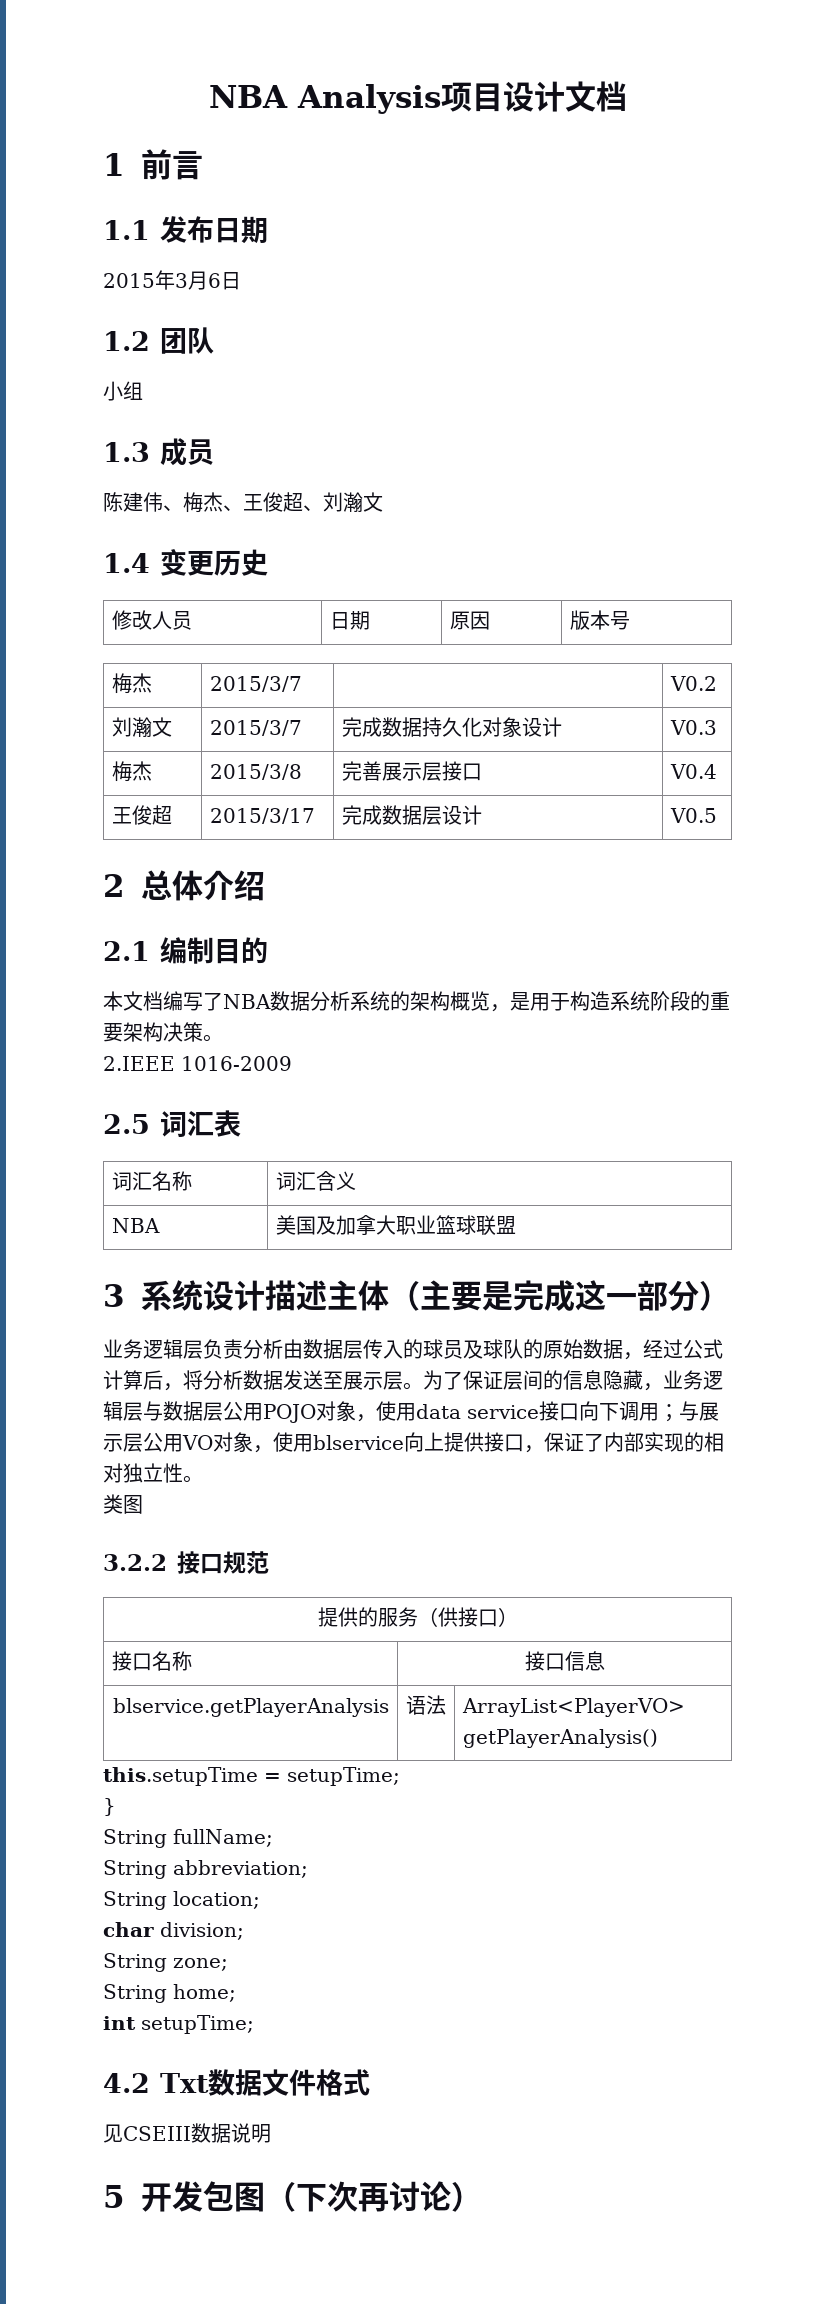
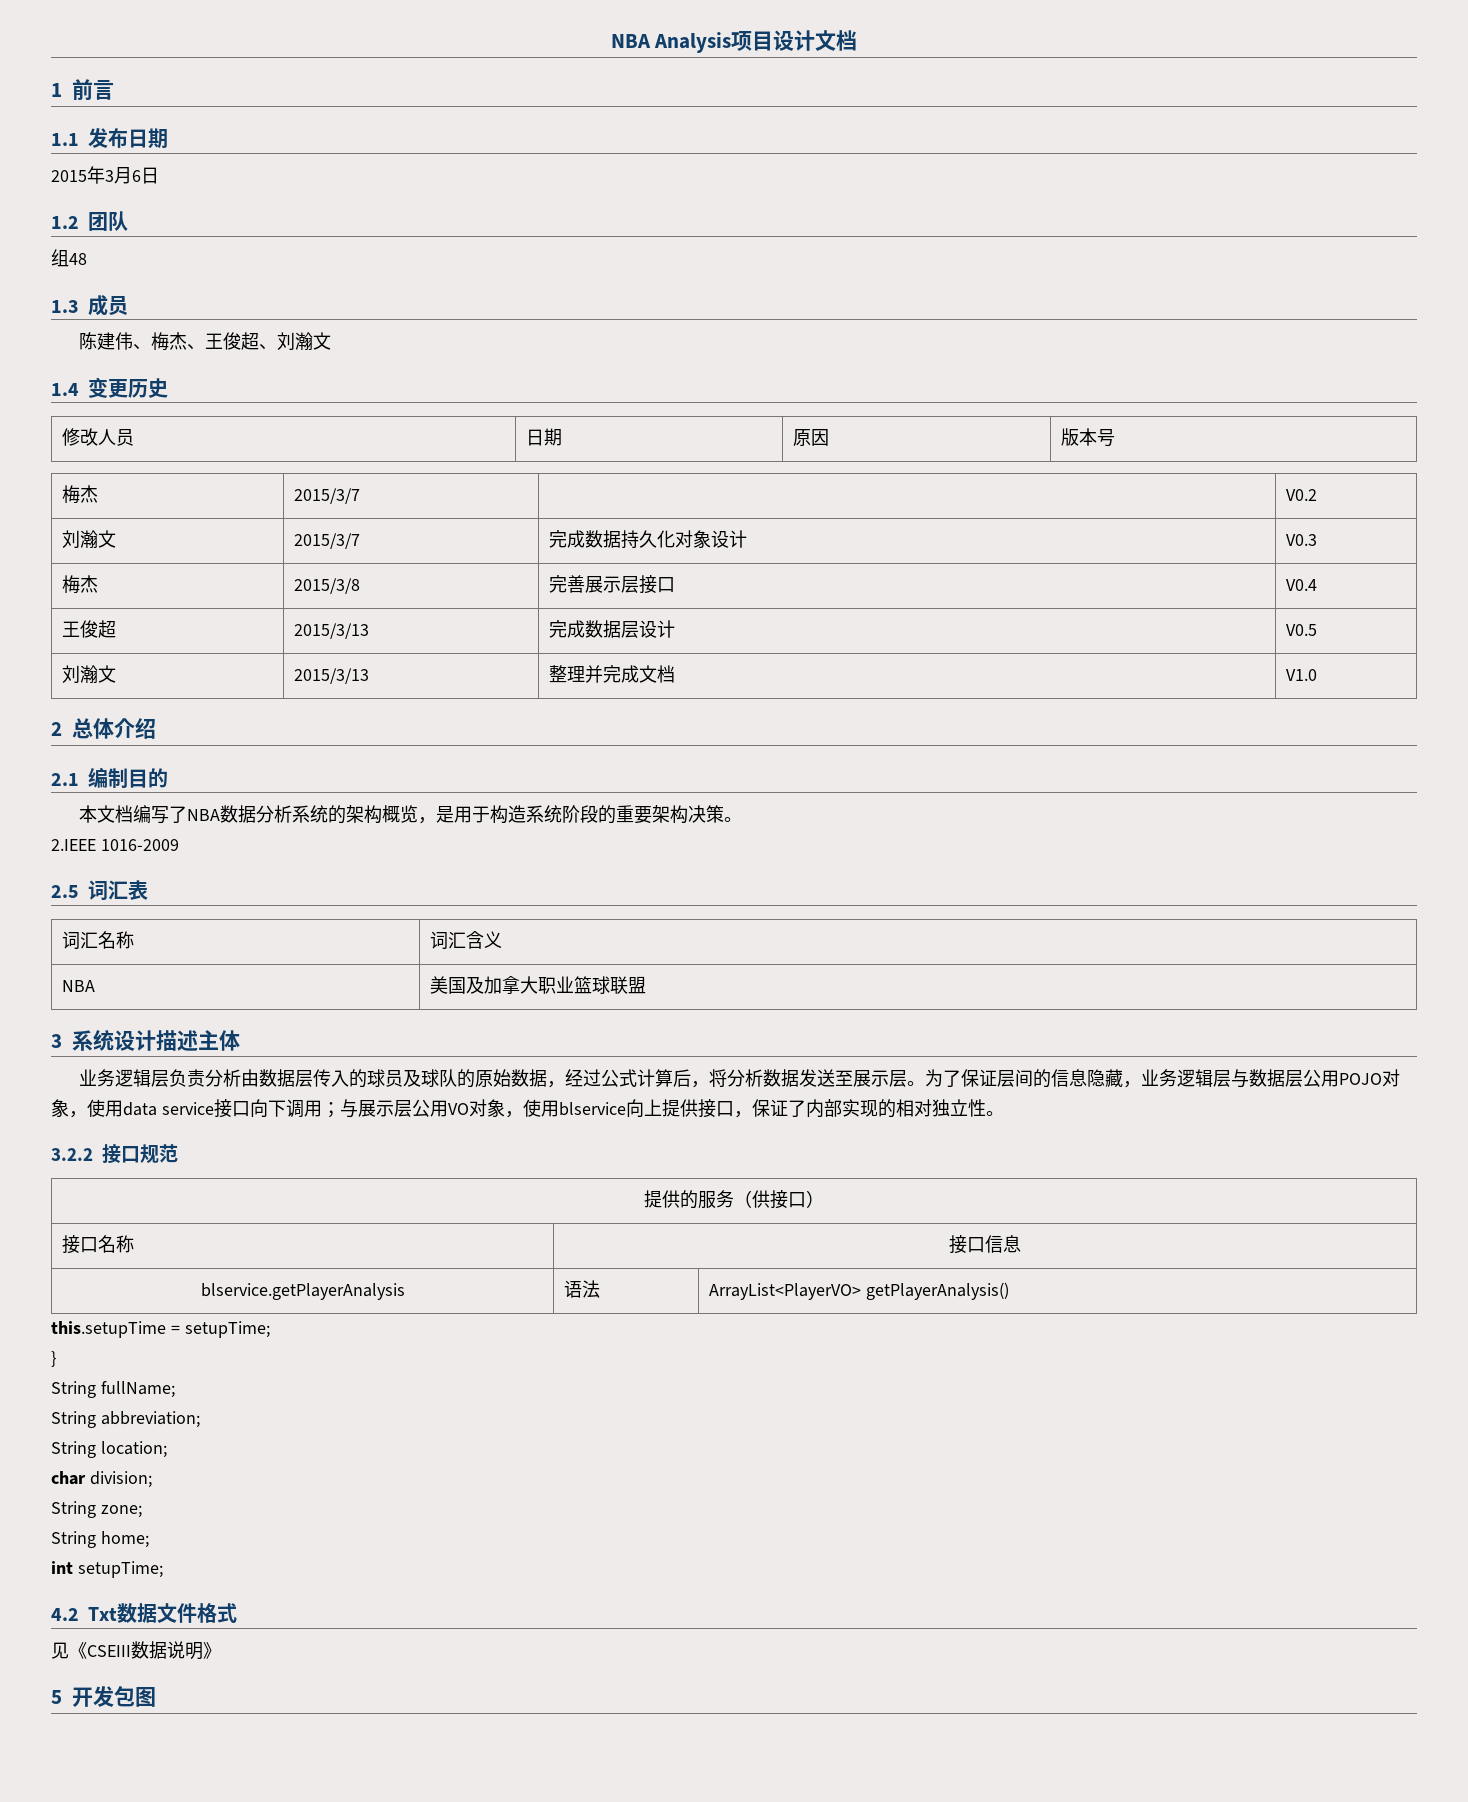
[103,381,123,401] 小 -> (128, 221) none
(143, 390) none -> [69,253,87,265] 48
[209,808,315,824] 2015/3/17 -> [294,623,370,639] 2015/3/13
(717, 815) none -> [62,665,117,683] [294,668,370,684] [549,665,676,683] [1286,669,1318,681] // 刘瀚文 | 2015/3/13 | 整理并完成文档 | V1.0
[389,1280,731,1311] （主要是完成这一部分） -> (240, 1040) none
[103,1494,143,1514] // 类图 -> (1004, 1113) none
(123, 2133) none -> [69,1642,87,1659] 《
(271, 2133) none -> [203,1642,221,1659] 》
[265,2181,483,2212] （下次再讨论） -> (156, 1697) none

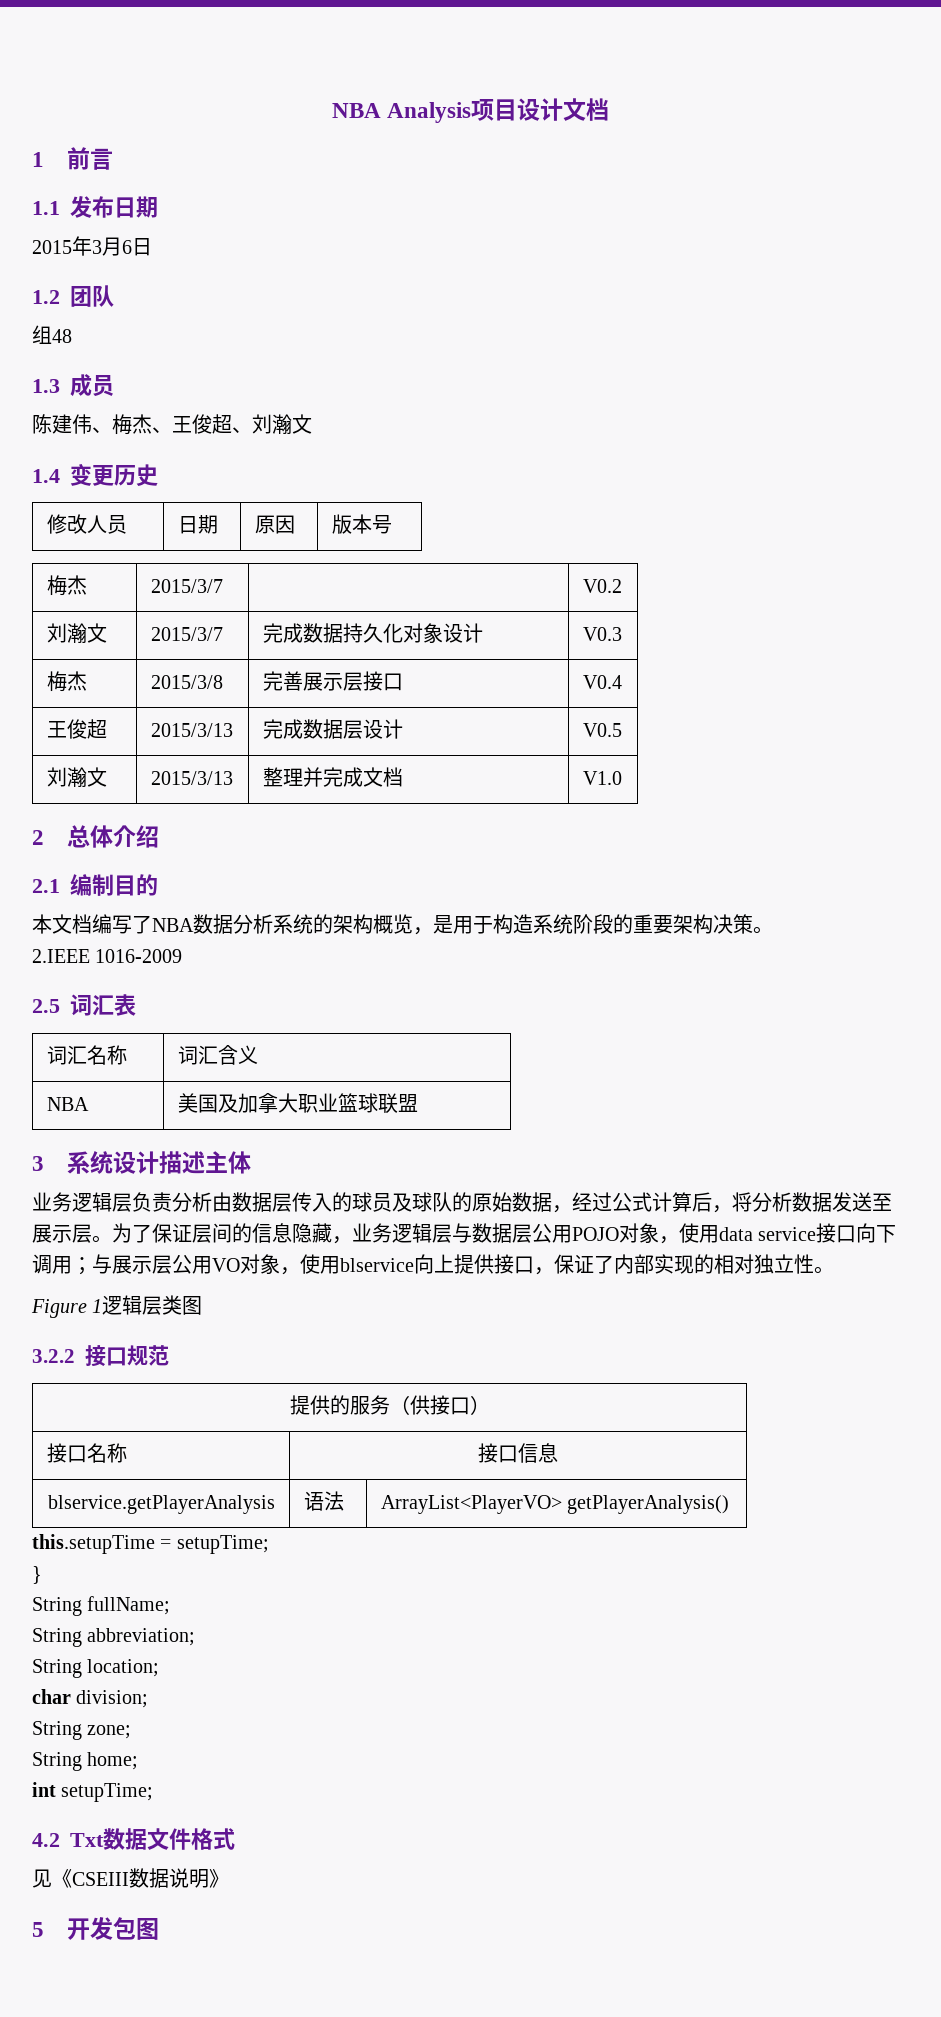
(1004, 1113) none -> [31,1295,203,1318] // Figure 1逻辑层类图

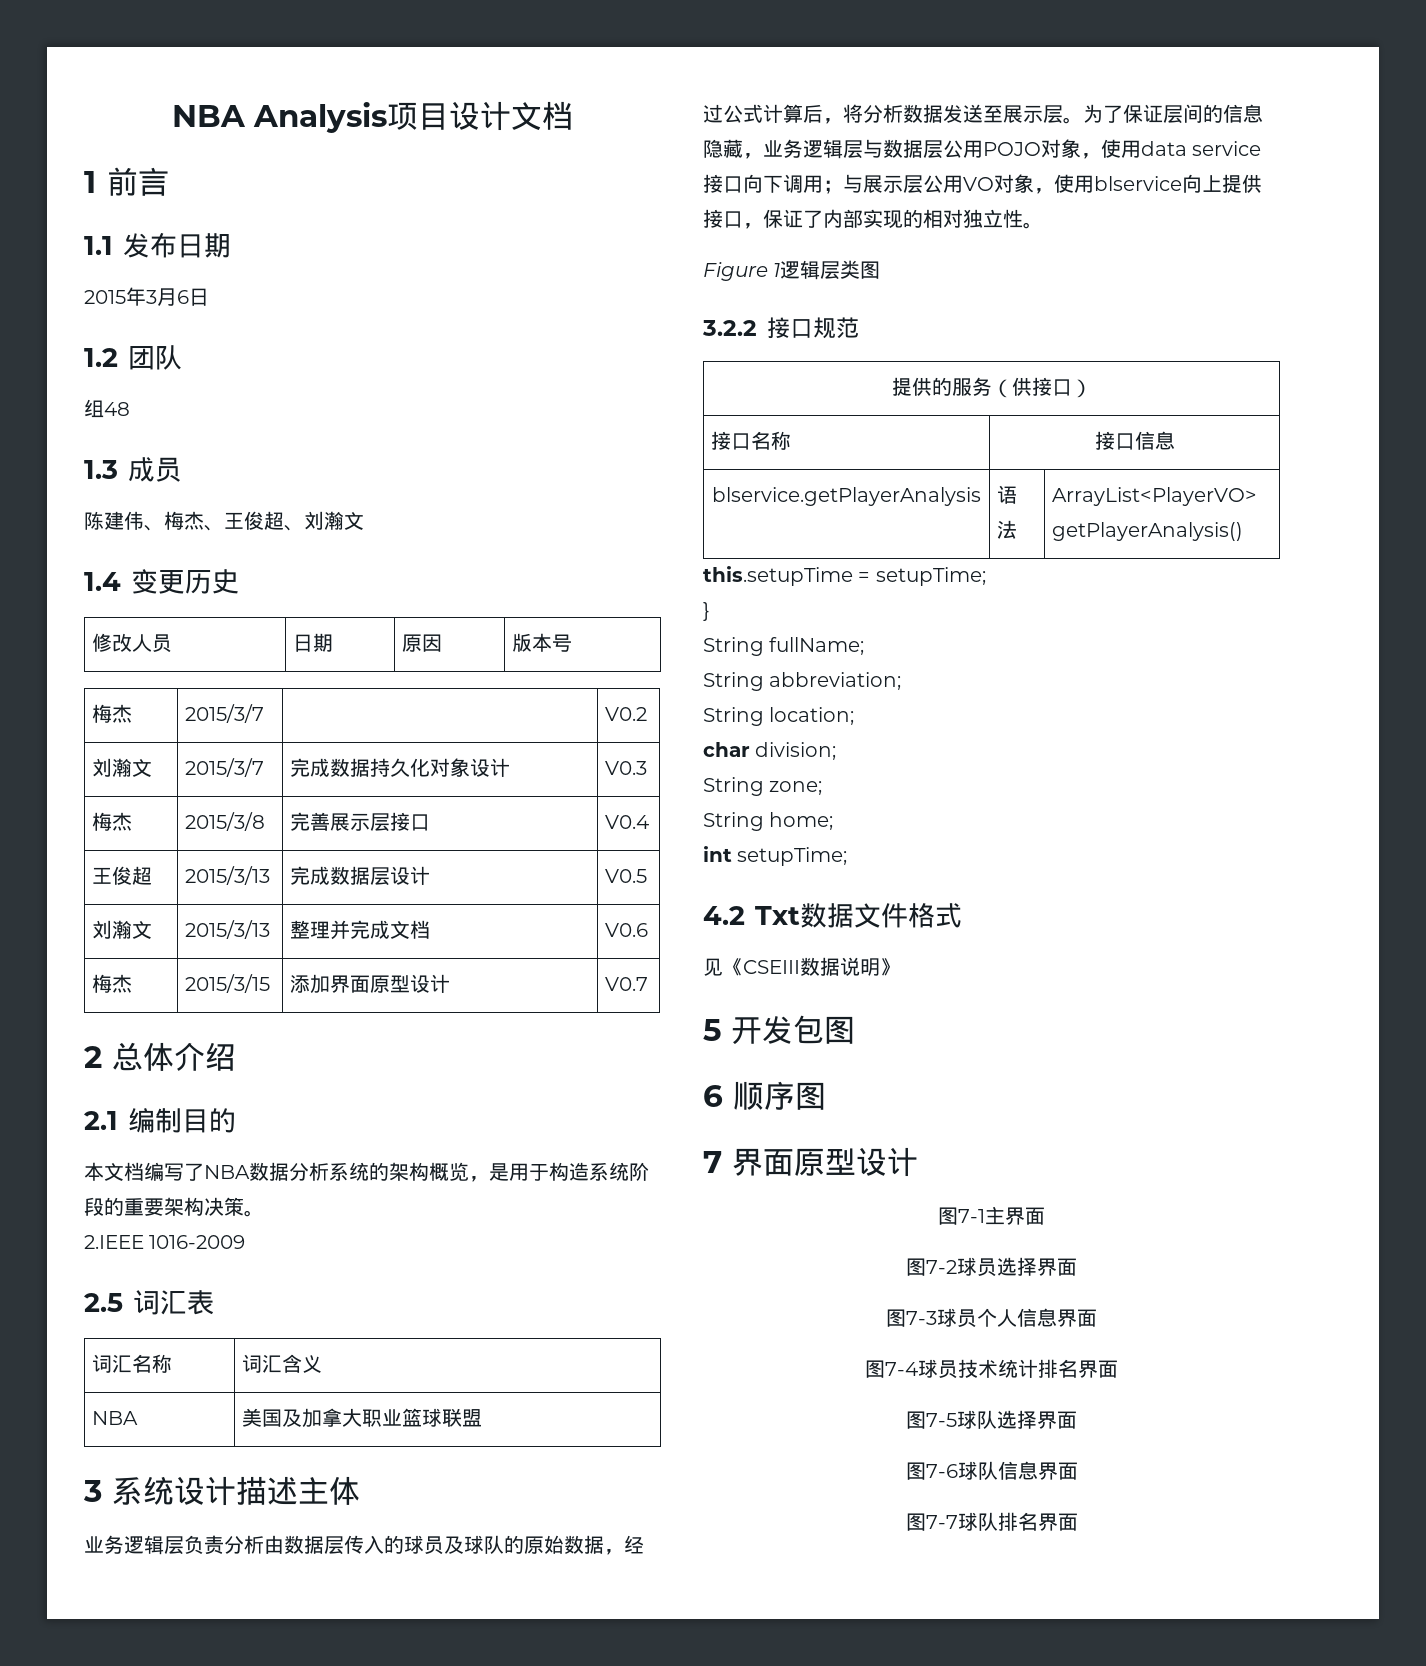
[582,771,622,785] V1.0 -> [605,923,649,937] [92,974,133,993] [185,974,271,993] [290,974,451,994] [605,977,649,991] V0.6 // 梅杰 | 2015/3/15 | 添加界面原型设计 | V0.7
(159, 1929) none -> [703,1081,826,1110] [703,1147,918,1177] [938,1206,1045,1225] [906,1257,1077,1277] [886,1308,1097,1328] [865,1359,1118,1379] [906,1410,1077,1429] [905,1461,1078,1480] [905,1512,1078,1531] // 6顺序图 // 7界面原型设计 // 图7-1主界面 // 图7-2球员选择界面 // 图7-3球员个人信息界面 // 图7-4球员技术统计排名界面 // 图7-5球队选择界面 // 图7-6球队信息界面 // 图7-7球队排名界面

